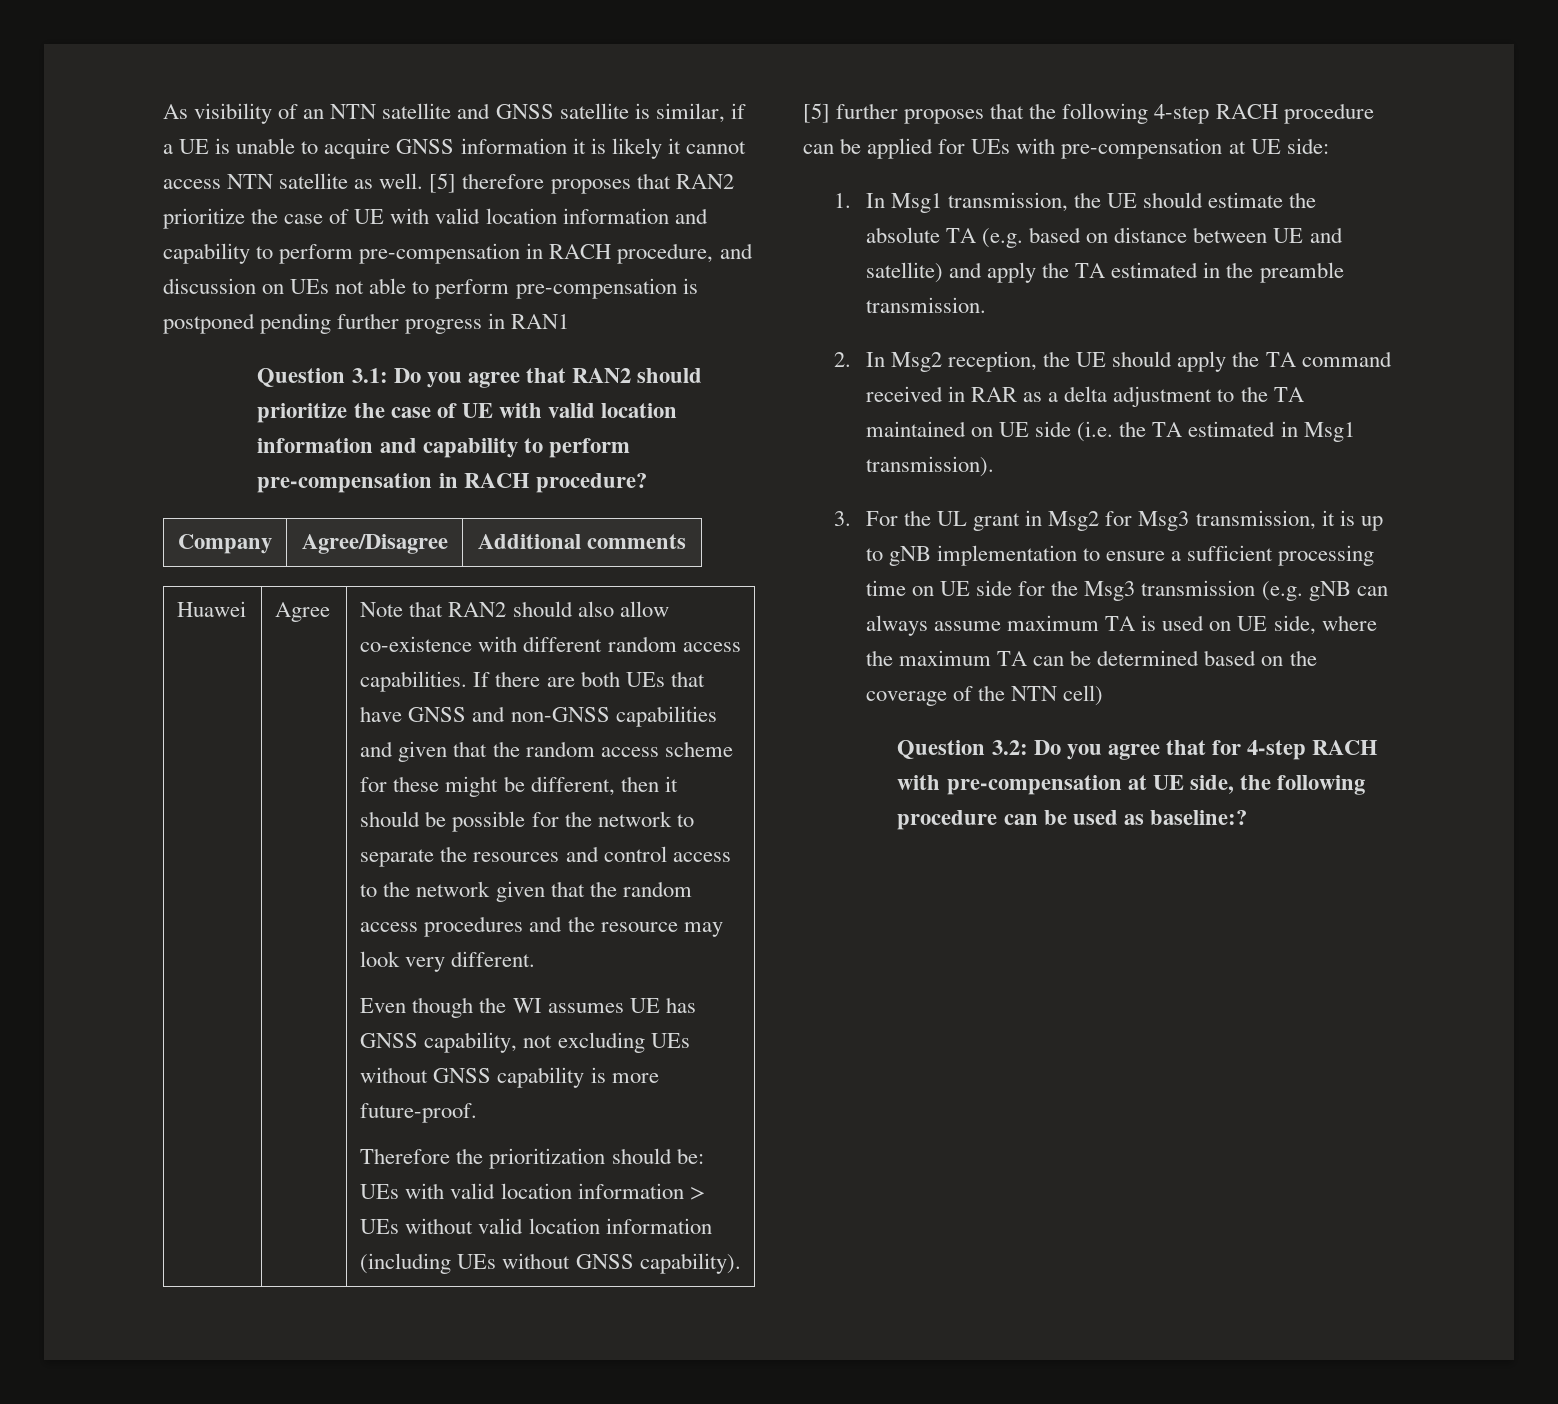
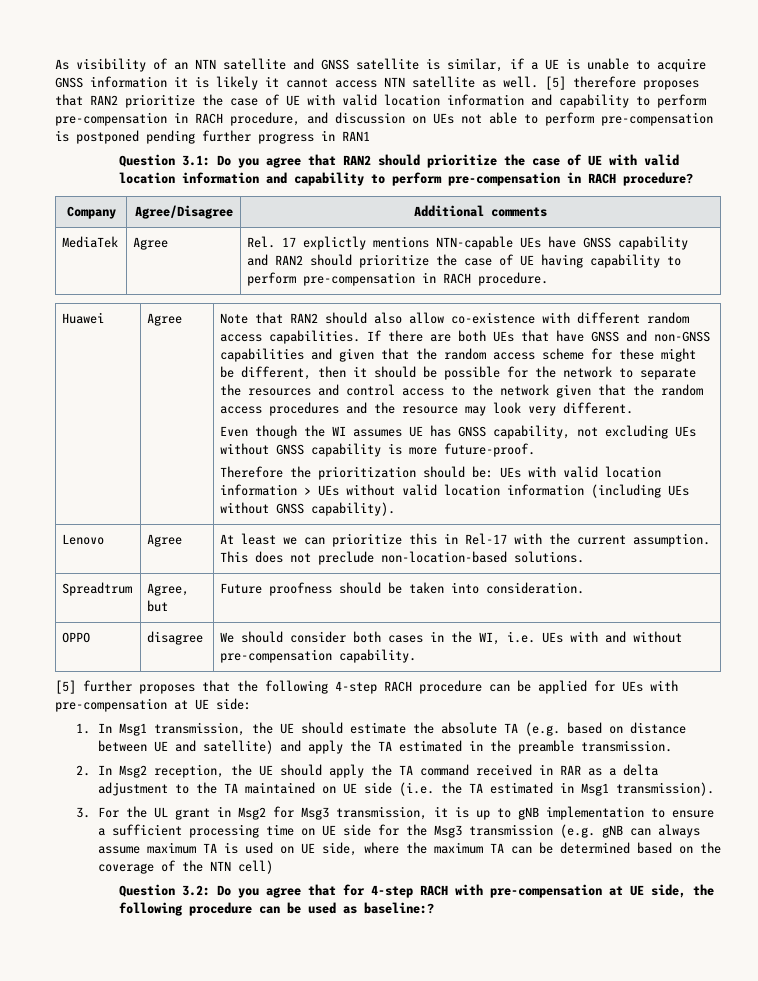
(687, 541) none -> [62,236,119,248] [133,237,169,250] [247,236,689,250] [247,254,682,268] [247,272,549,286] // MediaTek | Agree | Rel. 17 explictly mentions NTN-capable UEs have GNSS capability and RAN2 should prioritize the case of UE having capability to perform pre-compensation in RACH procedure.
(741, 1263) none -> [62,534,105,545] [147,534,183,547] [220,533,711,547] [220,551,585,565] [62,582,133,596] [147,583,190,596] [147,600,169,612] [220,582,585,596] [62,632,91,643] [147,631,204,645] [220,631,683,645] [220,649,417,663] // Lenovo | Agree | At least we can prioritize this in Rel-17 with the current assumption. This does not preclude non-location-based solutions. // Spreadtrum | Agree, but | Future proofness should be taken into consideration. // OPPO | disagree | We should consider both cases in the WI, i.e. UEs with and without pre-compensation capability.

